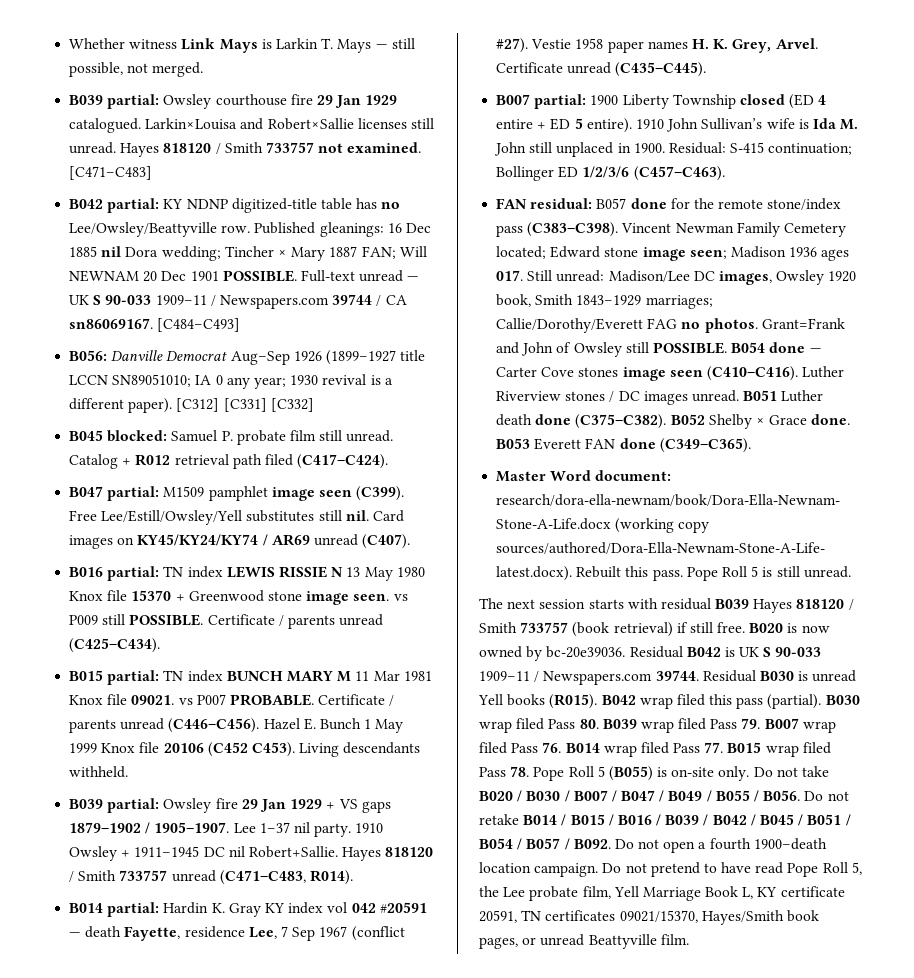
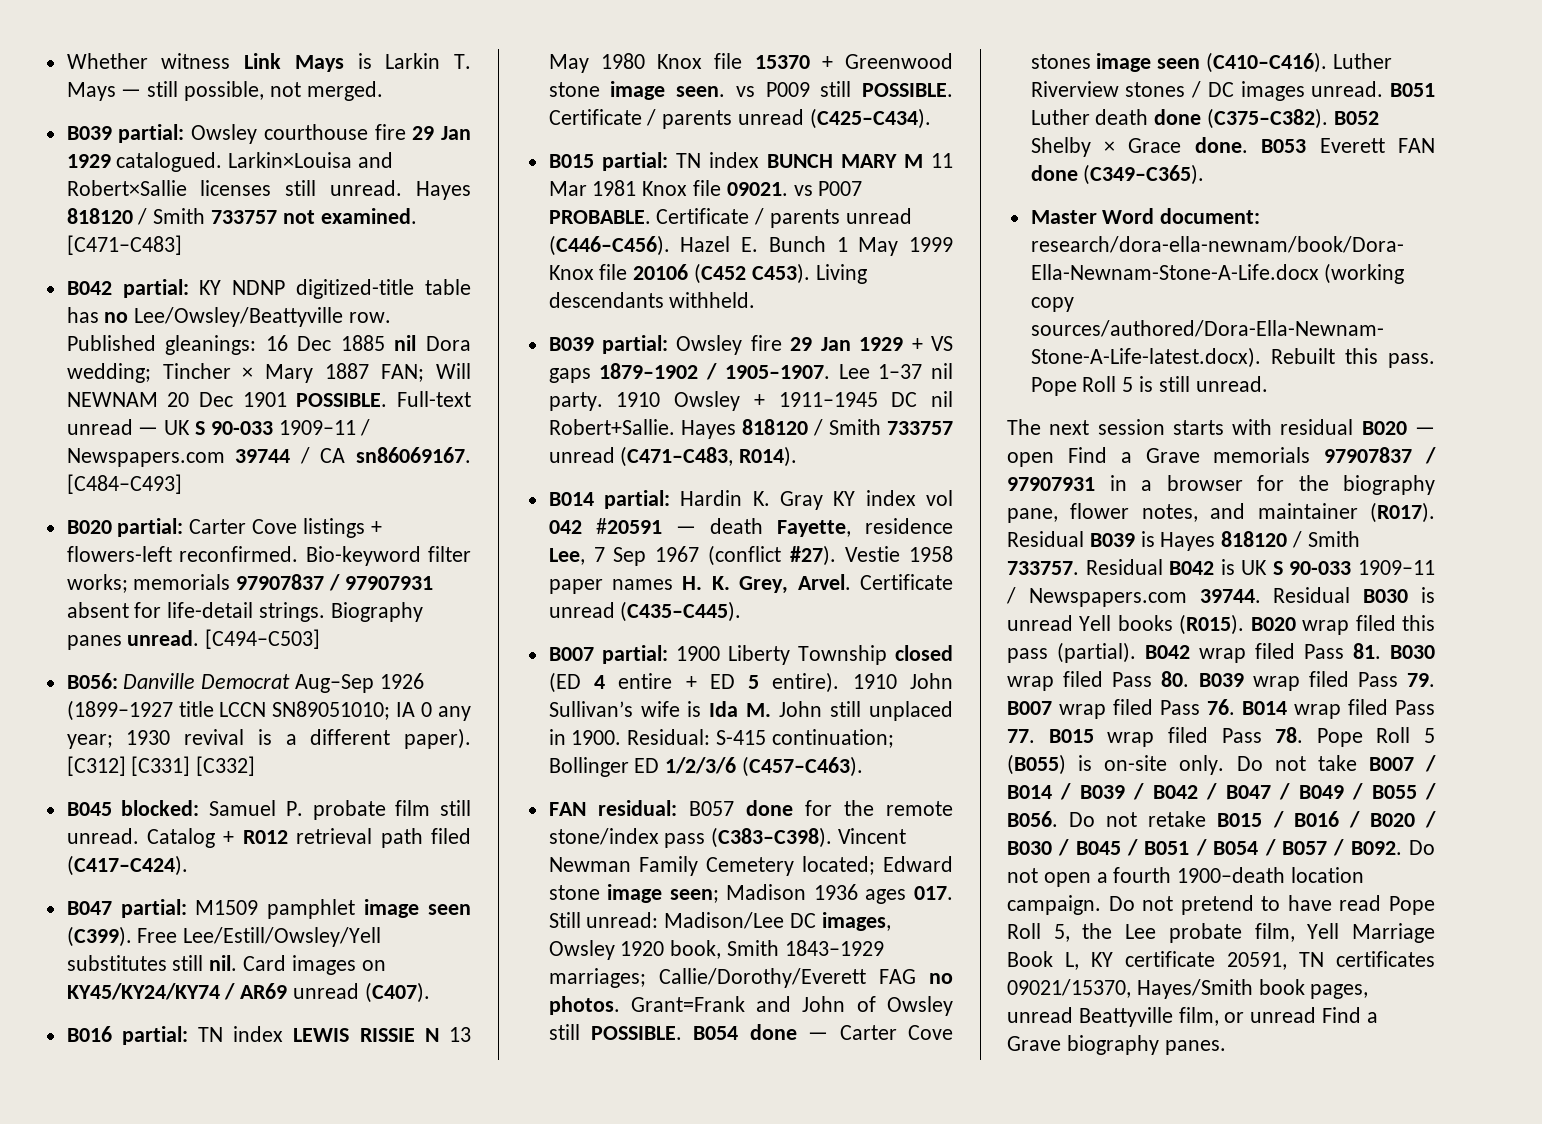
(241, 325) none -> [66,518,382,538] [66,546,471,566] [66,574,433,593] [66,602,423,622] [66,629,321,650] // B020 partial: Carter Cove listings + flowers-left reconfirmed. Bio-keyword filter works; memorials 97907837 / 97907931 absent for life-detail strings. Biography panes unread. [C494–C503]
[715,599,854,613] [479,622,830,637] [479,646,626,661] B039 Hayes 818120 / Smith 733757 (book retrieval) if still free. B020 is now owned by bc-20e39036. -> [1361,421,1435,435] [1007,447,1436,467] [1007,475,1435,495] [1007,502,1435,523] [1007,531,1360,551] [1007,561,1079,575] B020 — open Find a Grave memorials 97907837 / 97907931 in a browser for the biography pane, flower notes, and maintainer (R017). Residual B039 is Hayes 818120 / Smith 733757.
[601,695,636,705] B042 -> [1250,617,1296,631] B020
(822, 701) none -> [1145,643,1381,663] B042 wrap filed Pass 81.
[479,790,608,802] B020 / B030 / B007 -> [1368,755,1436,772] [1007,783,1198,800] B007 / B014 / B039 / B042
[523,814,567,826] B014 / -> (1207, 819) none
[665,814,747,826] B039 / B042 -> [1369,811,1436,828] [1007,841,1052,855] B020 / B030
[522,934,689,949] or unread Beattyville film. -> [1007,1007,1378,1027] [1007,1035,1226,1055] unread Beattyville film, or unread Find a Grave biography panes.

